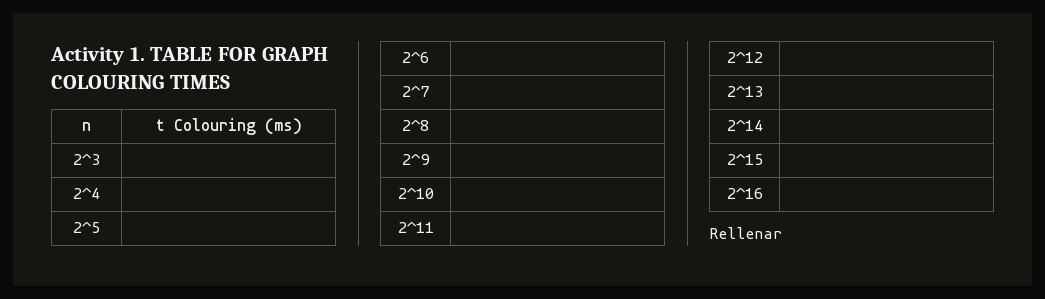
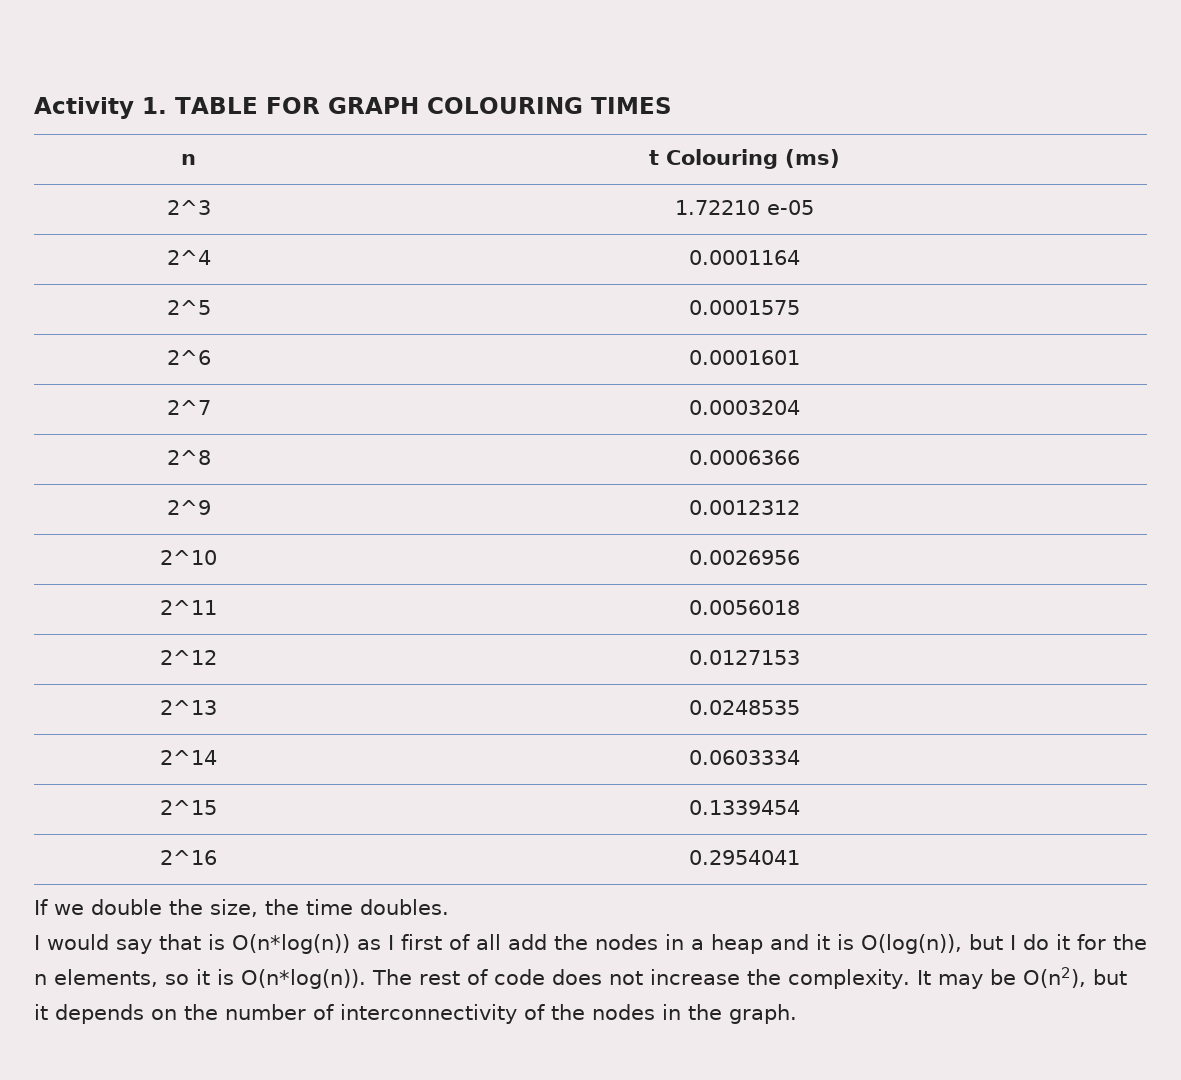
(100, 159) none -> [675,200,814,215] 1.72210 e-05
(100, 193) none -> [689,250,800,265] 0.0001164
(100, 227) none -> [689,300,800,315] 0.0001575
(429, 57) none -> [689,350,800,365] 0.0001601
(429, 91) none -> [689,400,800,415] 0.0003204
(429, 125) none -> [689,450,800,465] 0.0006366
(430, 159) none -> [689,500,800,515] 0.0012312
(434, 193) none -> [689,550,800,565] 0.0026956
(434, 227) none -> [689,600,800,615] 0.0056018
(763, 57) none -> [689,650,800,665] 0.0127153
(763, 91) none -> [689,700,800,715] 0.0248535
(763, 125) none -> [689,750,800,765] 0.0603334
(763, 159) none -> [689,800,800,815] 0.1339454
[709,227,782,239] // Rellenar -> [689,850,800,865] [34,899,449,917] [34,934,1147,954] [34,967,1127,989] [34,1004,797,1024] 0.2954041 // If we double the size, the time doubles. // I would say that is O(n*log(n)) as I first of all add the nodes in a heap and it is O(log(n)), but I do it for the n elements, so it is O(n*log(n)). The rest of code does not increase the complexity. It may be O(n2), but it depends on the number of interconnectivity of the nodes in the graph.

